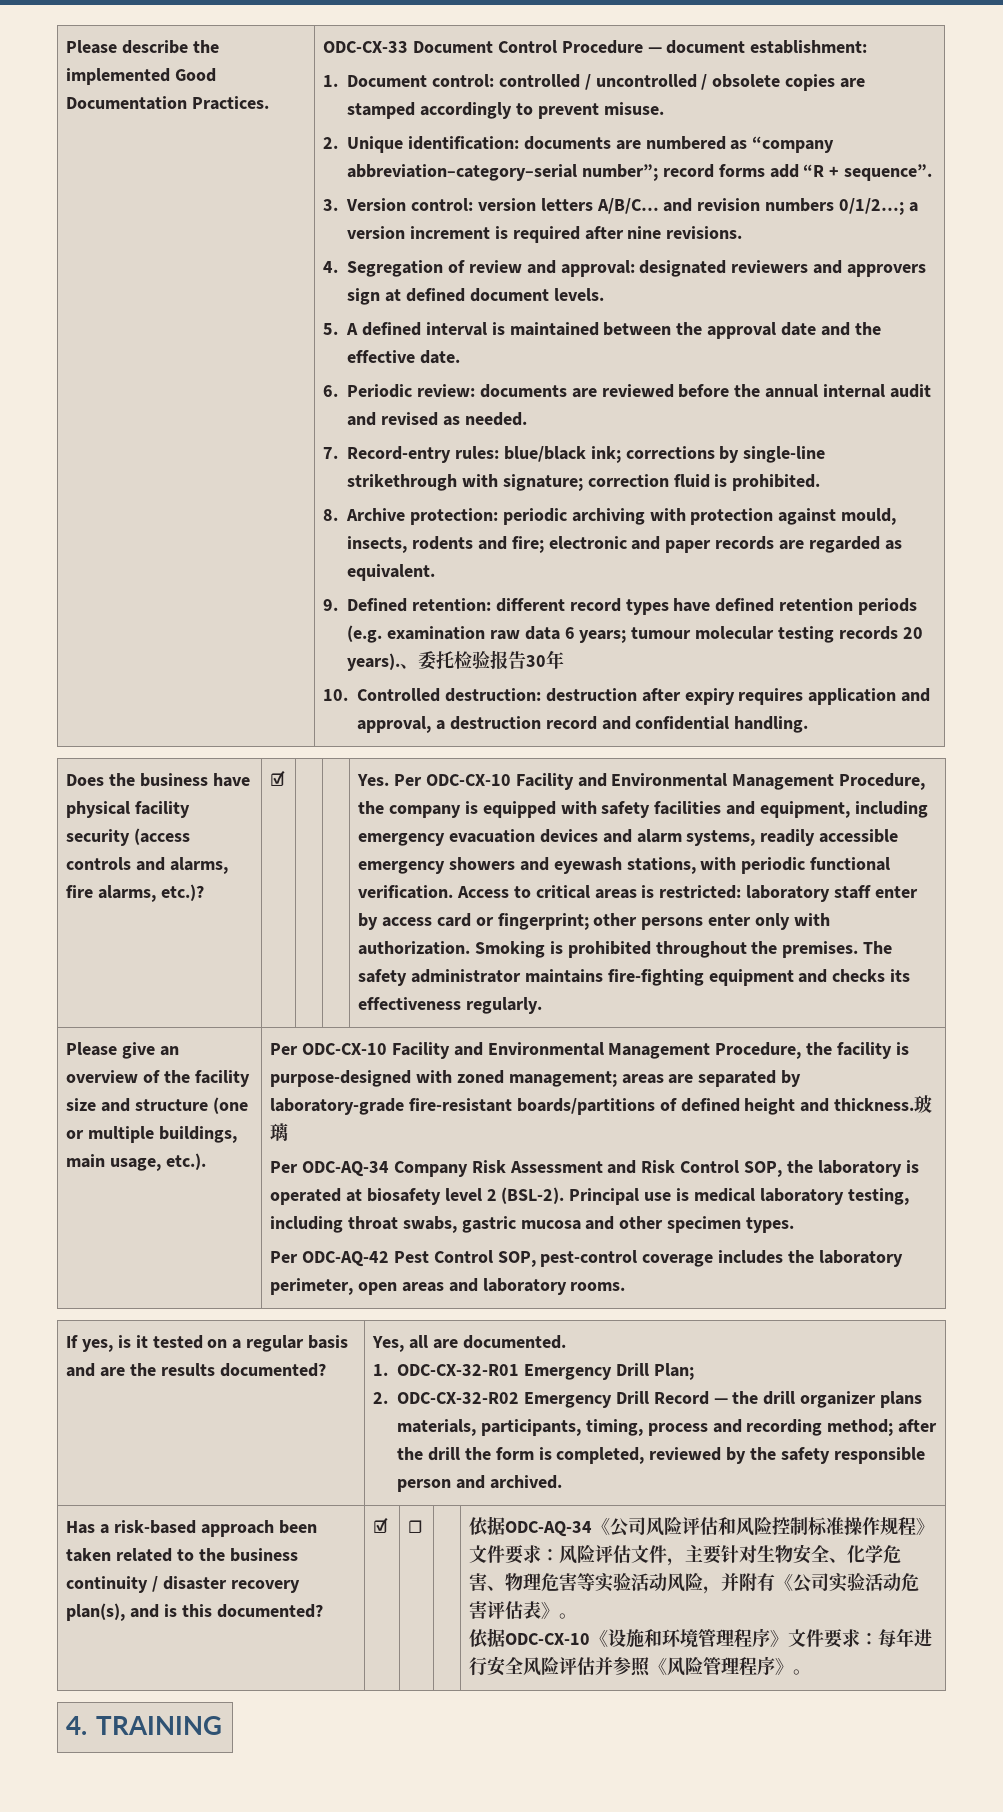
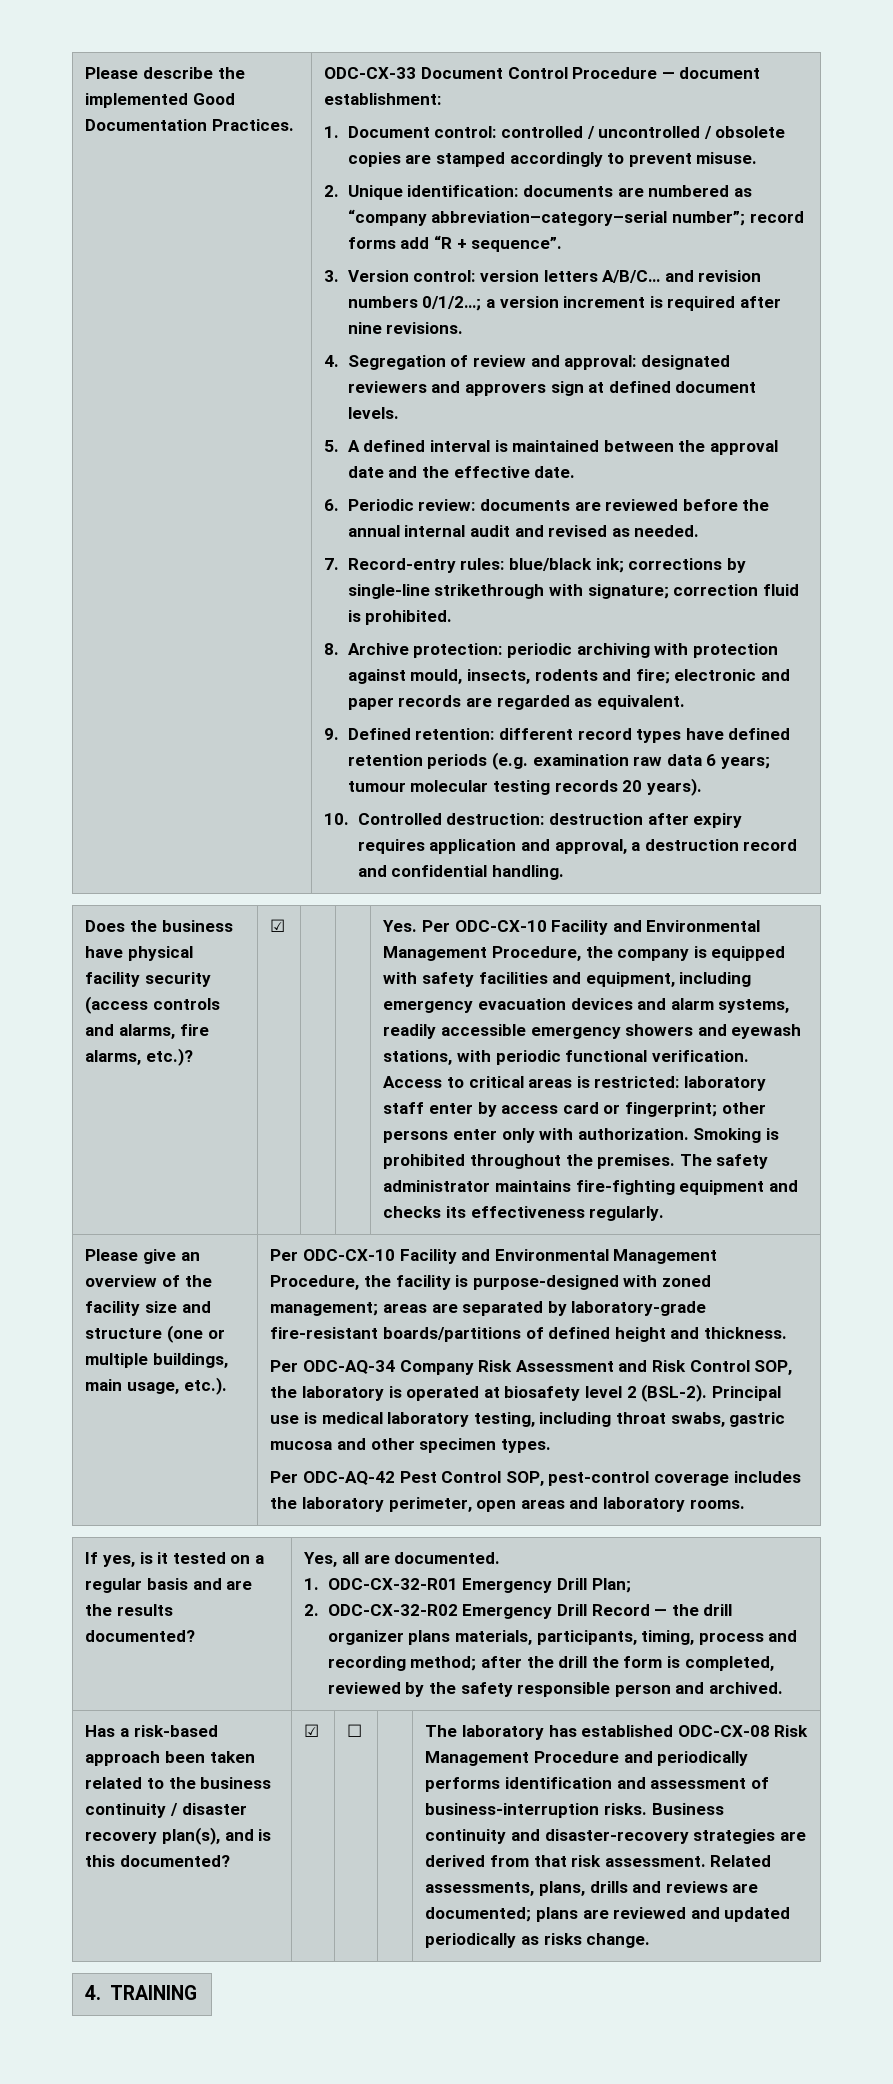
[400,650,565,670] 、委托检验报告30年 -> (702, 787) none
[914,1095,933,1113] [270,1123,289,1141] 玻璃 -> (787, 1333) none
[469,1516,935,1537] [469,1544,902,1566] [469,1572,920,1594] [469,1601,578,1619] [469,1628,933,1648] [469,1656,812,1677] 依据ODC-AQ-34《公司风险评估和风险控制标准操作规程》文件要求：风险评估文件，主要针对生物安全、化学危害、物理危害等实验活动风险，并附有《公司实验活动危害评估表》。 // 依据ODC-CX-10《设施和环境管理程序》文件要求：每年进行安全风险评估并参照《风险管理程序》。 -> [425,1725,809,1740] [425,1751,749,1766] [425,1777,769,1792] [425,1803,724,1818] [425,1829,806,1844] [425,1855,772,1867] [425,1881,759,1896] [425,1907,791,1922] [425,1933,651,1948] The laboratory has established ODC-CX-08 Risk Management Procedure and periodically performs identification and assessment of business-interruption risks. Business continuity and disaster-recovery strategies are derived from that risk assessment. Related assessments, plans, drills and reviews are documented; plans are reviewed and updated periodically as risks change.

